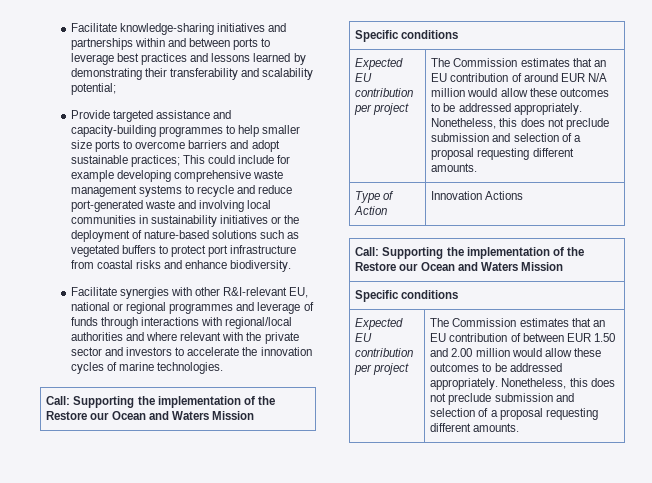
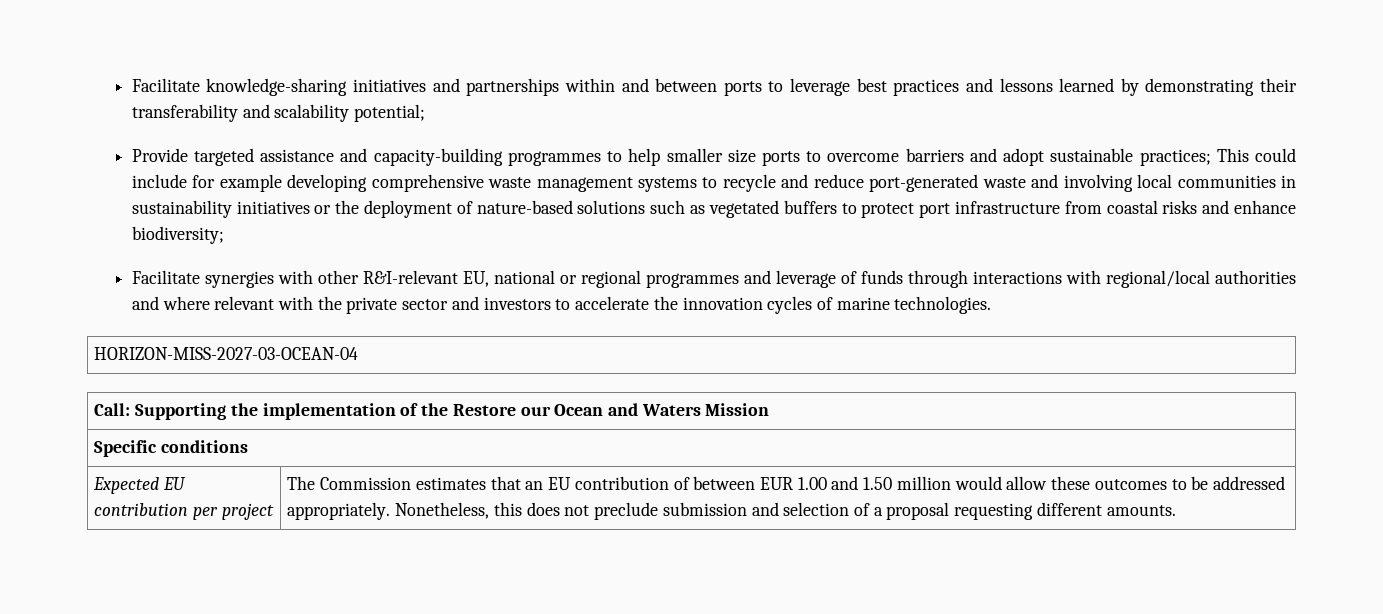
[230,260,292,272] biodiversity. -> [131,226,224,244] biodiversity;
[46,396,275,408] [46,411,254,420] [355,30,459,42] [355,58,404,70] [355,73,373,82] [355,88,414,97] [354,103,410,115] [431,58,606,67] [431,73,607,82] [431,88,609,97] [431,103,582,115] [431,118,609,130] [431,133,581,142] [431,148,574,160] [431,163,478,172] [355,191,395,203] [354,206,388,215] [431,191,524,200] Call: Supporting the implementation of the Restore our Ocean and Waters Mission // Specific conditions // Expected EU contribution per project | The Commission estimates that an EU contribution of around EUR N/A million would allow these outcomes to be addressed appropriately. Nonetheless, this does not preclude submission and selection of a proposal requesting different amounts. // Type of Action | Innovation Actions -> [94,347,359,360] HORIZON-MISS-2027-03-OCEAN-04
[593,333,615,342] [430,348,473,357] 1.50 and 2.00 -> [797,476,893,490] 1.00 and 1.50

